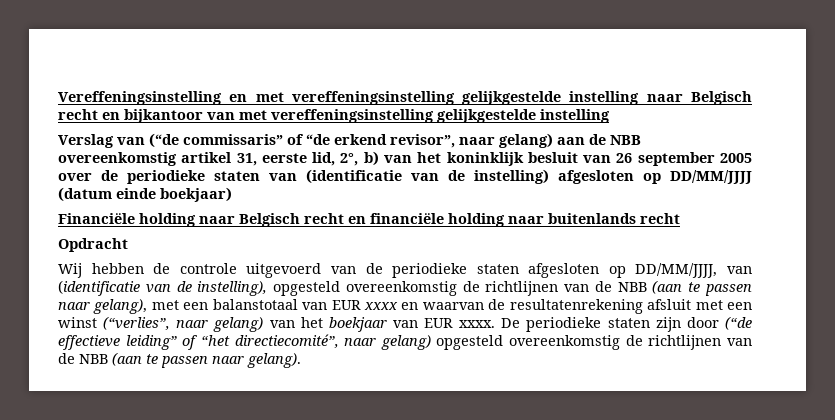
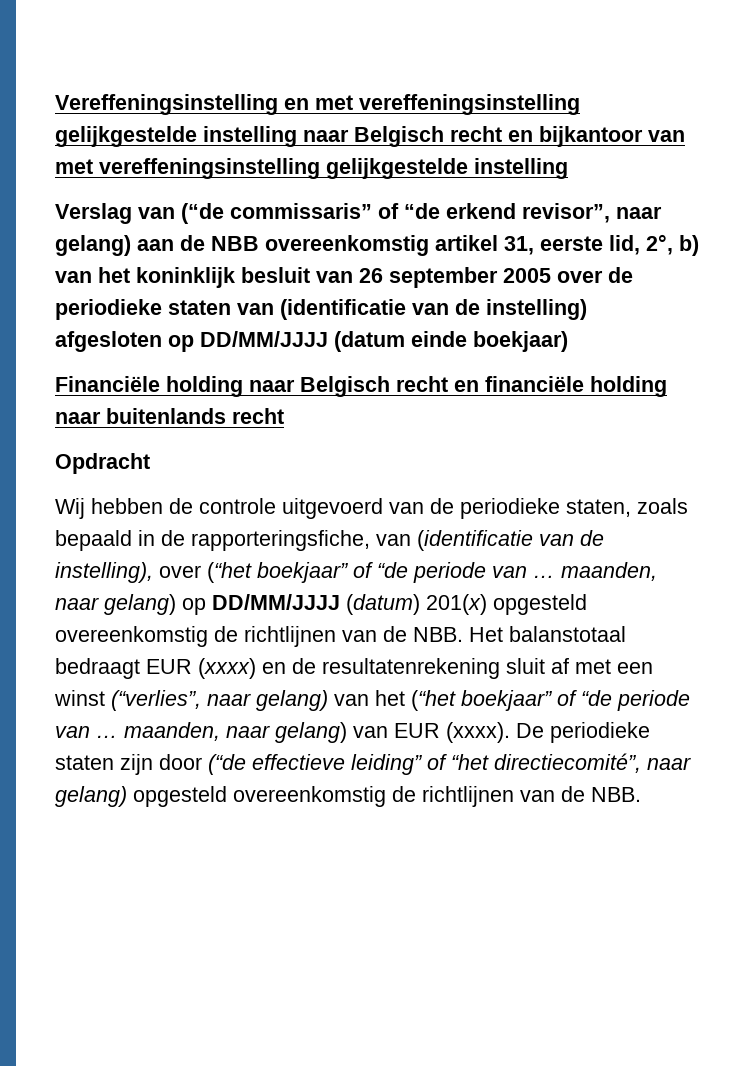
[476,263,718,278] staten afgesloten op DD/MM/JJJJ, -> [566,498,688,517] [55,530,370,551] staten, zoals bepaald in de rapporteringsfiche,
[273,280,752,296] [58,299,692,314] opgesteld overeenkomstig de richtlijnen van de NBB (aan te passen naar gelang), met een balanstotaal van EUR xxxx en waarvan de resultatenrekening afsluit -> [159,562,657,583] [55,594,587,615] [55,626,626,647] [55,658,569,679] over (“het boekjaar” of “de periode van … maanden, naar gelang) op DD/MM/JJJJ (datum) 201(x) opgesteld overeenkomstig de richtlijnen van de NBB. Het balanstotaal bedraagt EUR (xxxx) en de resultatenrekening sluit af
[328,317,496,332] boekjaar van EUR xxxx. -> [411,690,690,711] [55,722,510,743] (“het boekjaar” of “de periode van … maanden, naar gelang) van EUR (xxxx).
[79,352,301,368] NBB (aan te passen naar gelang). -> [591,787,641,802] NBB.

